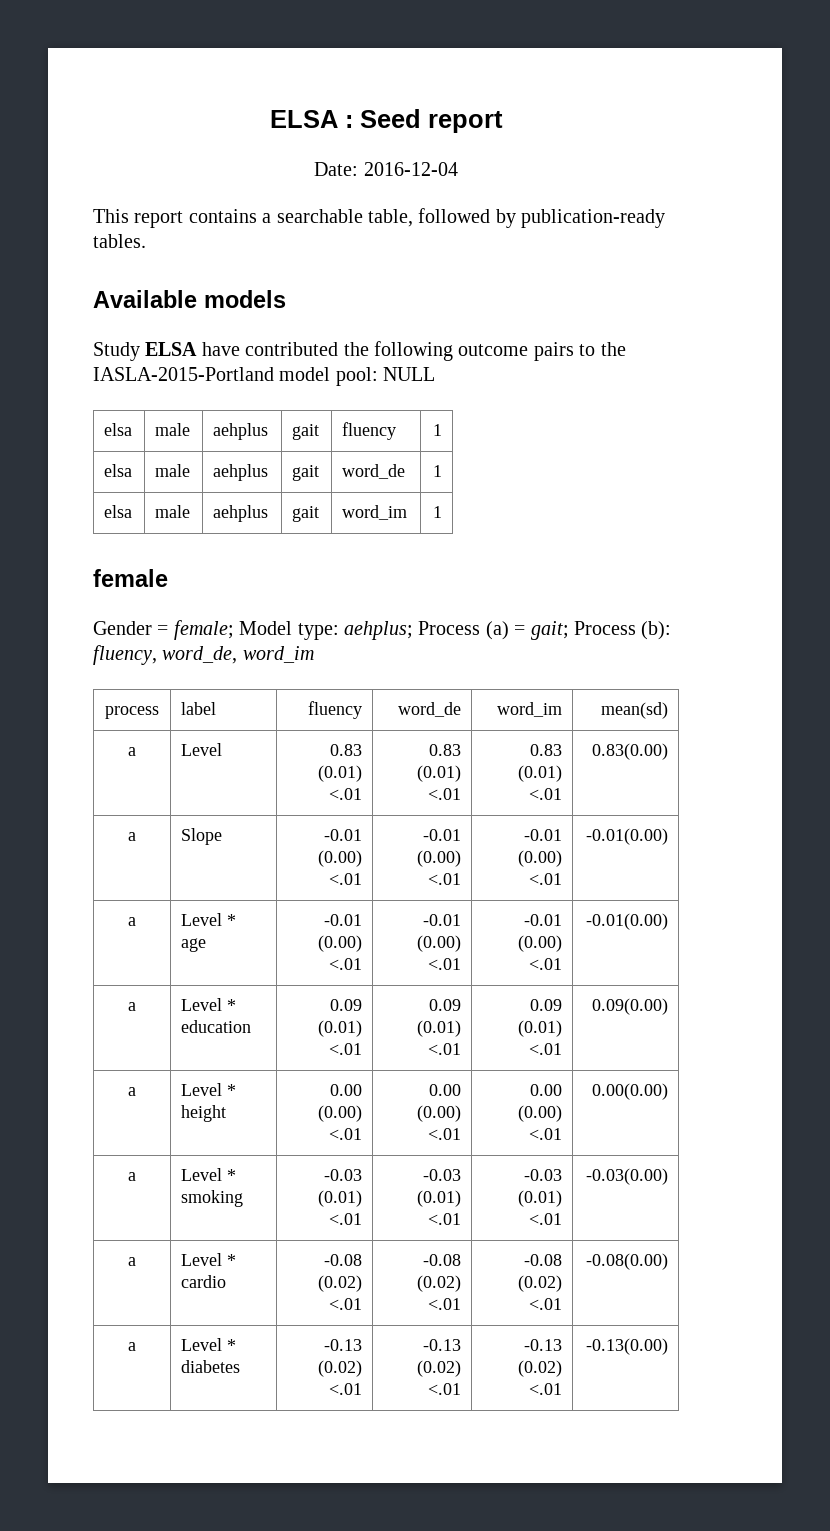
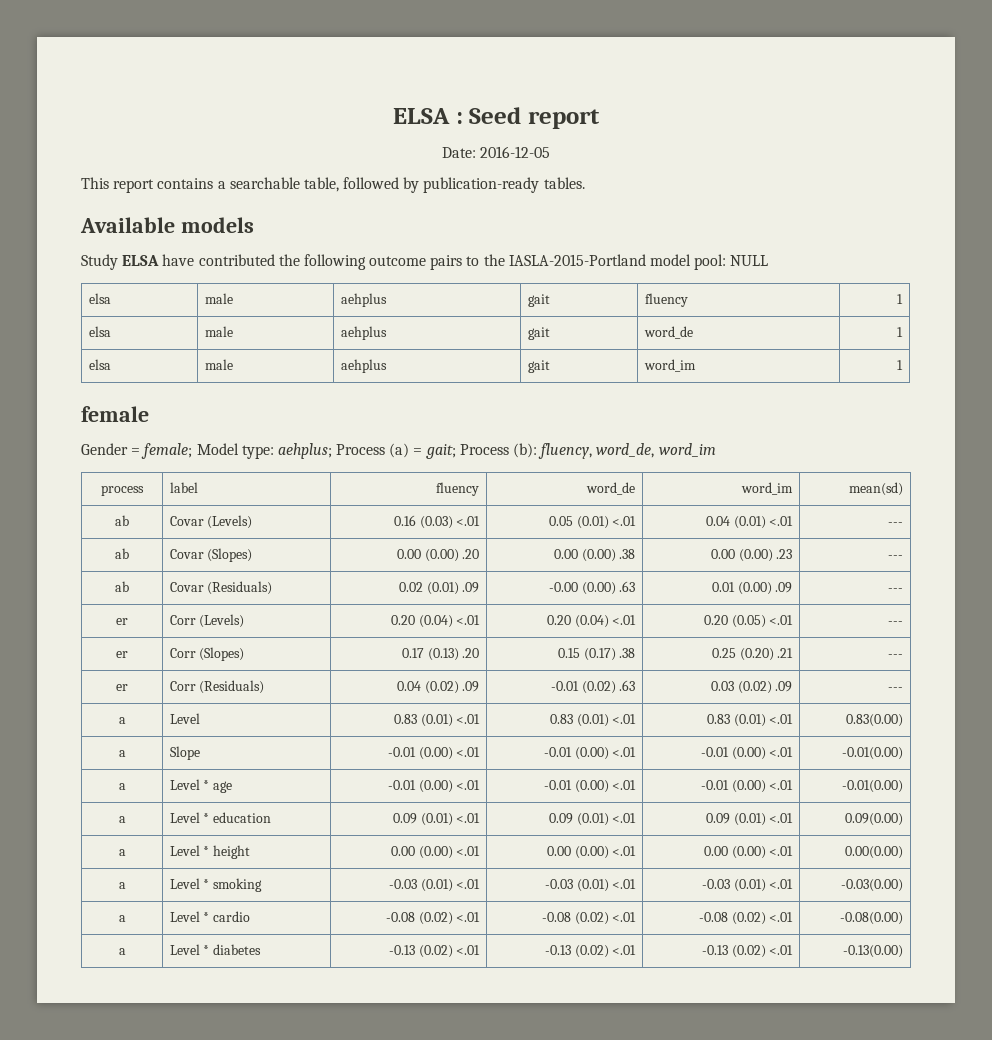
[363,162,458,176] 2016-12-04 -> [480,146,551,158] 2016-12-05
(668, 710) none -> [115,515,129,526] [169,515,253,529] [393,515,481,529] [548,516,637,529] [705,516,794,529] [888,522,904,526] [115,548,129,559] [169,548,253,562] [396,549,480,562] [553,549,636,562] [710,549,793,562] [888,555,904,559] [115,581,129,592] [169,581,273,595] [398,582,480,595] [548,581,636,595] [711,582,793,595] [888,588,904,592] [116,618,128,625] [169,614,245,628] [390,615,481,628] [546,615,637,628] [703,615,794,628] [888,621,904,625] [116,651,128,658] [169,647,245,661] [401,648,480,661] [557,648,636,661] [711,648,794,661] [888,654,904,658] [116,684,128,691] [169,680,265,694] [396,681,480,694] [550,680,636,694] [710,681,793,694] [888,687,904,691] // ab | Covar (Levels) | 0.16 (0.03) <.01 | 0.05 (0.01) <.01 | 0.04 (0.01) <.01 | --- // ab | Covar (Slopes) | 0.00 (0.00) .20 | 0.00 (0.00) .38 | 0.00 (0.00) .23 | --- // ab | Covar (Residuals) | 0.02 (0.01) .09 | -0.00 (0.00) .63 | 0.01 (0.00) .09 | --- // er | Corr (Levels) | 0.20 (0.04) <.01 | 0.20 (0.04) <.01 | 0.20 (0.05) <.01 | --- // er | Corr (Slopes) | 0.17 (0.13) .20 | 0.15 (0.17) .38 | 0.25 (0.20) .21 | --- // er | Corr (Residuals) | 0.04 (0.02) .09 | -0.01 (0.02) .63 | 0.03 (0.02) .09 | ---

